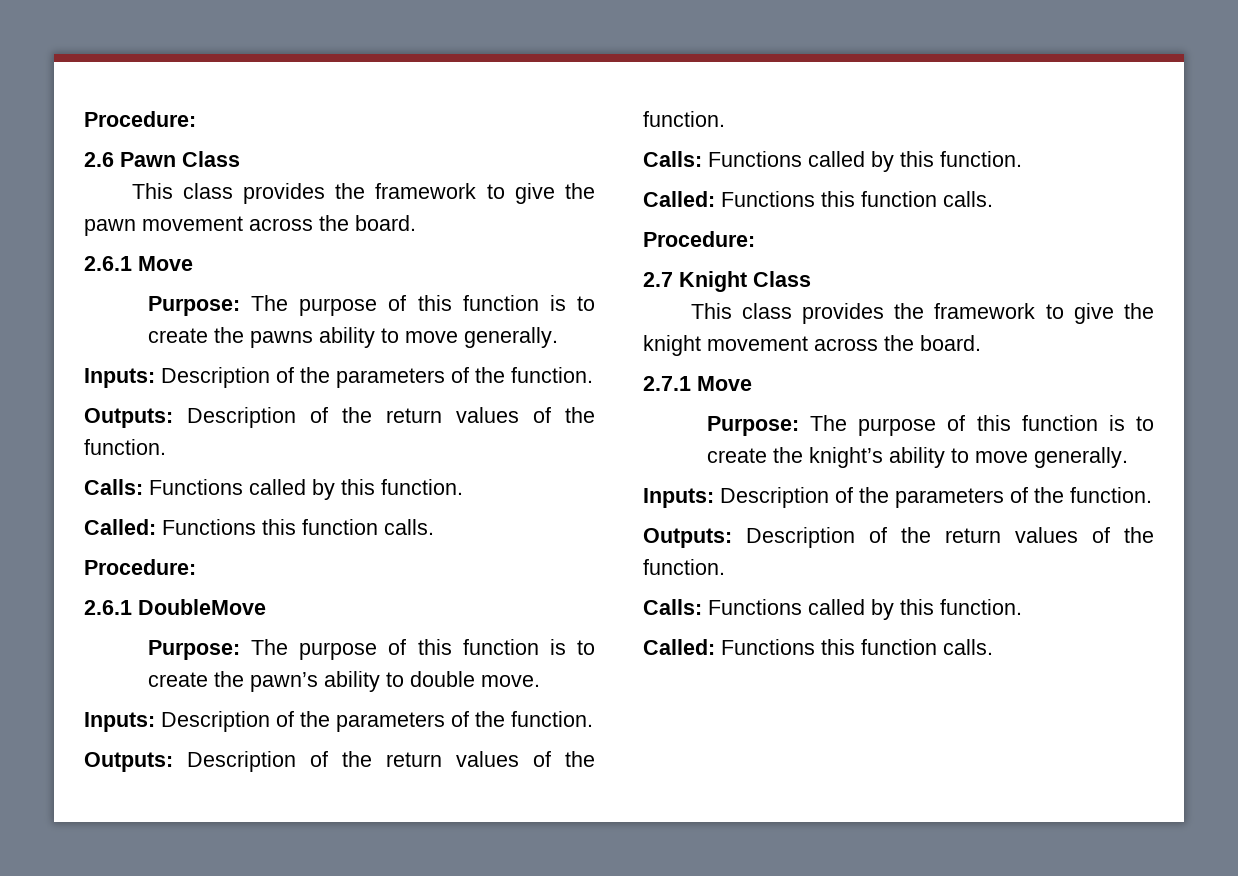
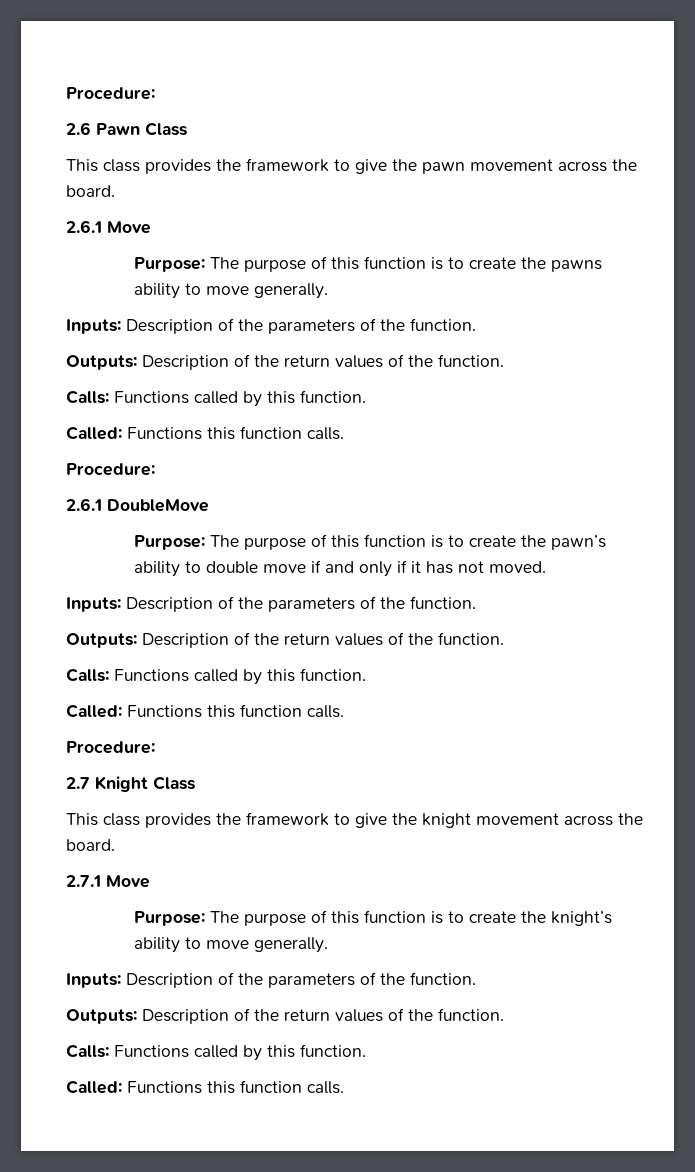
[480,675,540,687] move. -> [263,560,547,577] move if and only if it has not moved.

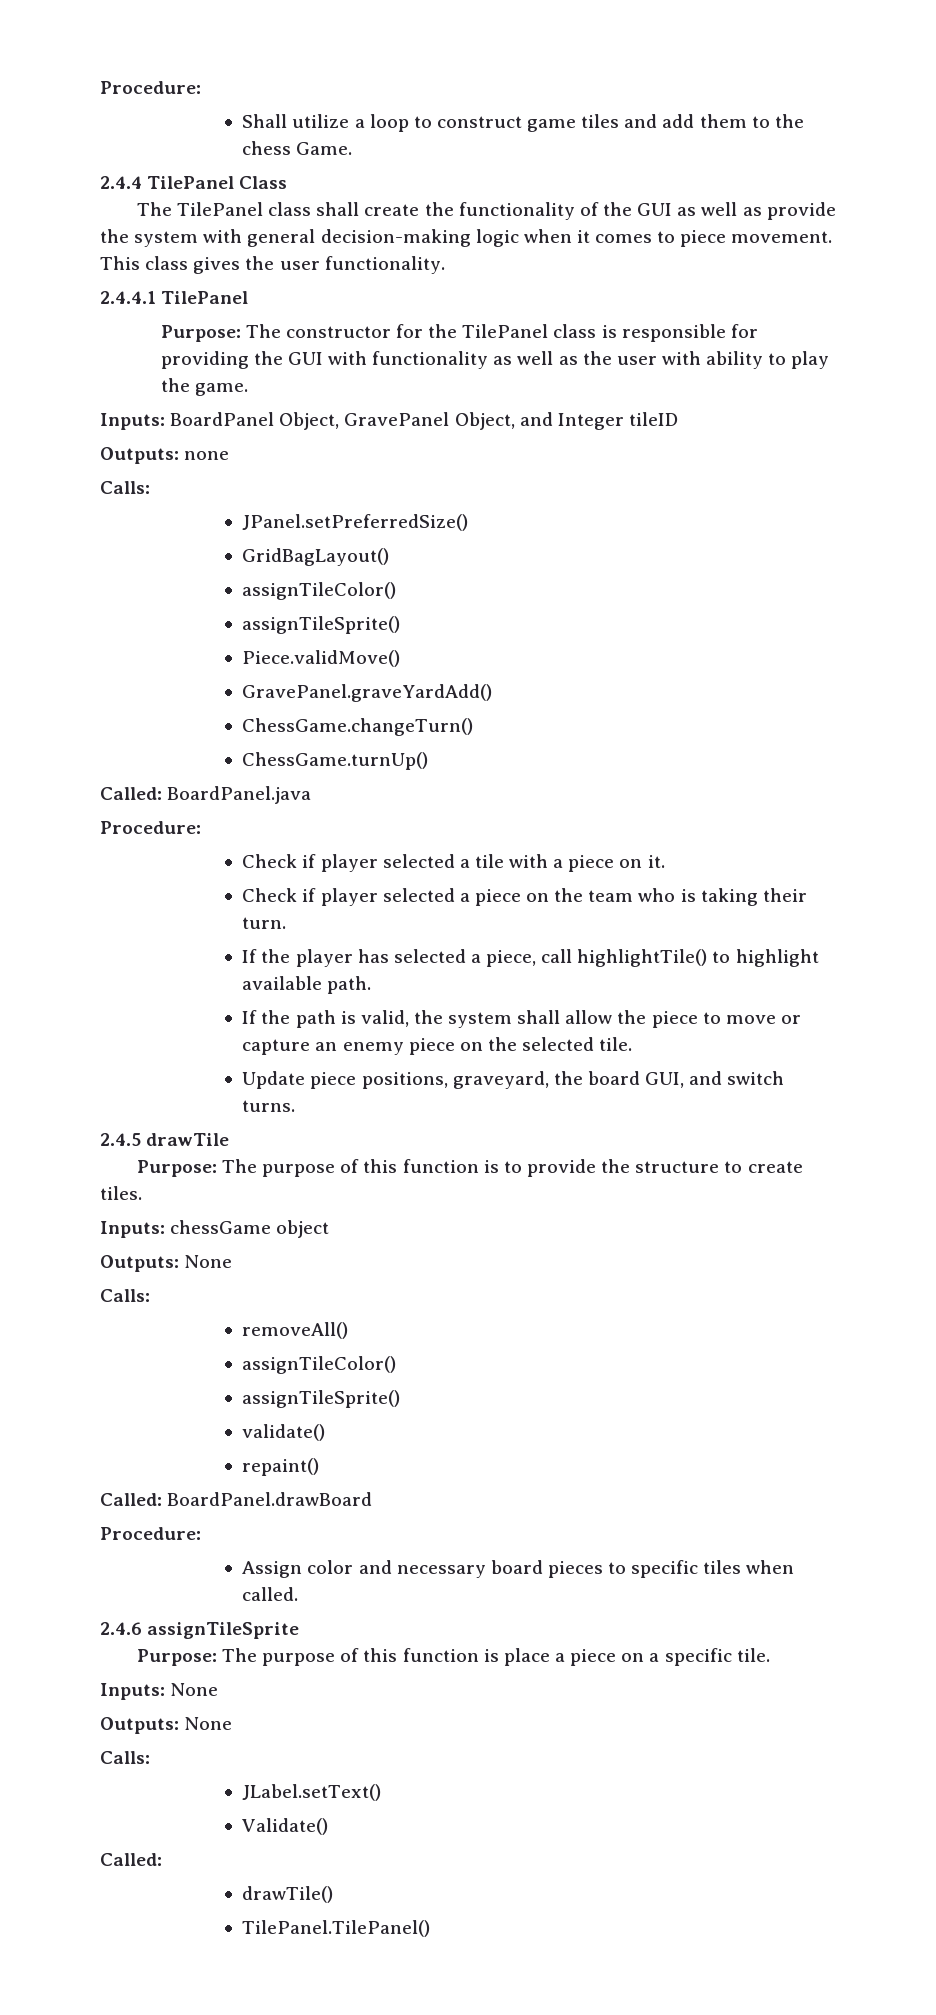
[66,87,155,100] [66,122,187,136] [66,158,637,174] [66,185,115,197] [66,220,151,234] [134,256,603,272] [134,283,329,299] [66,318,476,334] [66,354,504,370] [66,390,366,407] [66,426,344,440] [66,463,155,476] [66,498,209,512] [134,534,607,550] [134,560,547,577] [66,596,476,612] [66,632,504,648] [66,668,366,685] [66,704,344,718] [66,741,155,754] [66,776,195,792] [66,812,643,828] [66,839,115,851] [66,875,150,888] [134,910,613,926] [134,937,329,953] [66,972,476,988] [66,1008,504,1024] [66,1044,366,1061] [66,1080,344,1094] Procedure: // 2.6 Pawn Class // This class provides the framework to give the pawn movement across the board. // 2.6.1 Move // Purpose: The purpose of this function is to create the pawns ability to move generally. // Inputs: Description of the parameters of the function. // Outputs: Description of the return values of the function. // Calls: Functions called by this function. // Called: Functions this function calls. // Procedure: // 2.6.1 DoubleMove // Purpose: The purpose of this function is to create the pawn’s ability to double move if and only if it has not moved. // Inputs: Description of the parameters of the function. // Outputs: Description of the return values of the function. // Calls: Functions called by this function. // Called: Functions this function calls. // Procedure: // 2.7 Knight Class // This class provides the framework to give the knight movement across the board. // 2.7.1 Move // Purpose: The purpose of this function is to create the knight’s ability to move generally. // Inputs: Description of the parameters of the function. // Outputs: Description of the return values of the function. // Calls: Functions called by this function. // Called: Functions this function calls. -> [100,81,201,94] [242,114,804,132] [242,141,353,155] [100,176,288,189] [136,202,836,220] [100,229,833,247] [100,256,445,274] [100,291,249,304] [160,324,758,342] [160,351,830,369] [160,378,248,396] [100,412,678,430] [100,447,230,464] [100,481,150,494] [242,514,469,531] [242,548,390,566] [242,582,397,600] [242,616,401,634] [242,650,401,667] [242,684,493,702] [242,718,474,736] [242,752,429,770] [100,786,312,804] [100,821,201,834] [242,854,665,872] [242,888,807,906] [242,917,287,929] [242,949,819,967] [242,976,372,994] [242,1010,801,1028] [242,1037,633,1055] [242,1071,785,1089] [242,1100,296,1112] [100,1133,230,1146] [136,1159,803,1177] [100,1186,142,1200] [100,1220,330,1238] [100,1255,233,1272] [100,1289,150,1302] [242,1322,349,1339] [242,1356,397,1374] [242,1390,401,1408] [242,1424,326,1441] [242,1458,320,1476] [100,1492,373,1506] [100,1527,201,1540] [242,1560,795,1578] [242,1587,299,1601] [100,1622,300,1639] [136,1648,770,1666] [100,1683,219,1700] [100,1717,233,1734] [100,1751,150,1764] [242,1784,382,1801] [242,1818,329,1835] [100,1853,162,1866] [242,1886,334,1903] [242,1920,431,1937] Procedure: // Shall utilize a loop to construct game tiles and add them to the chess Game. // 2.4.4 TilePanel Class // The TilePanel class shall create the functionality of the GUI as well as provide the system with general decision-making logic when it comes to piece movement. This class gives the user functionality. // 2.4.4.1 TilePanel // Purpose: The constructor for the TilePanel class is responsible for providing the GUI with functionality as well as the user with ability to play the game. // Inputs: BoardPanel Object, GravePanel Object, and Integer tileID // Outputs: none // Calls: // JPanel.setPreferredSize() // GridBagLayout() // assignTileColor() // assignTileSprite() // Piece.validMove() // GravePanel.graveYardAdd() // ChessGame.changeTurn() // ChessGame.turnUp() // Called: BoardPanel.java // Procedure: // Check if player selected a tile with a piece on it. // Check if player selected a piece on the team who is taking their turn. // If the player has selected a piece, call highlightTile() to highlight available path. // If the path is valid, the system shall allow the piece to move or capture an enemy piece on the selected tile. // Update piece positions, graveyard, the board GUI, and switch turns. // 2.4.5 drawTile // Purpose: The purpose of this function is to provide the structure to create tiles. // Inputs: chessGame object // Outputs: None // Calls: // removeAll() // assignTileColor() // assignTileSprite() // validate() // repaint() // Called: BoardPanel.drawBoard // Procedure: // Assign color and necessary board pieces to specific tiles when called. // 2.4.6 assignTileSprite // Purpose: The purpose of this function is place a piece on a specific tile. // Inputs: None // Outputs: None // Calls: // JLabel.setText() // Validate() // Called: // drawTile() // TilePanel.TilePanel()

